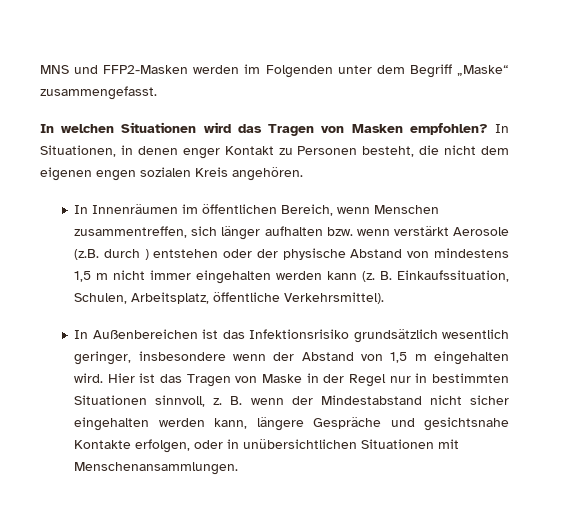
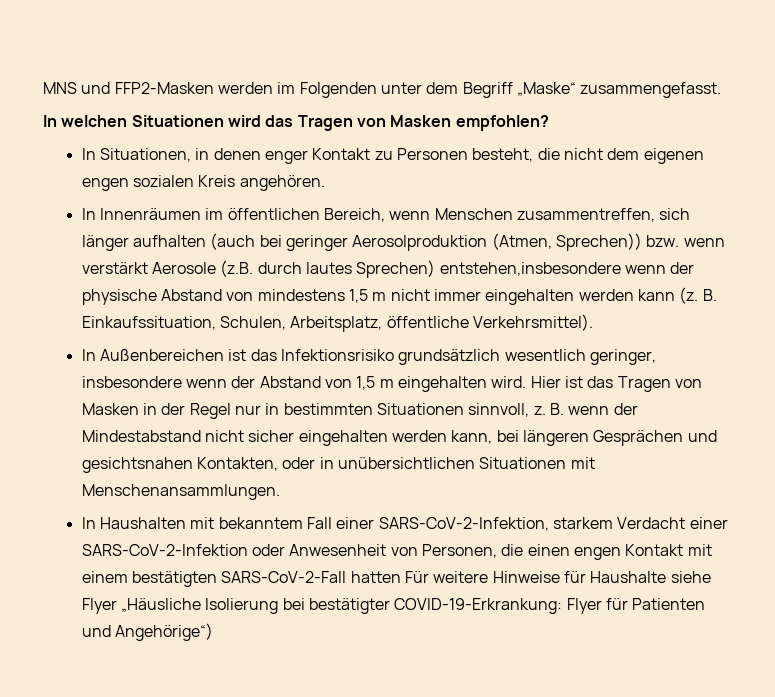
(488, 129) none -> (549, 123) //
(323, 231) none -> [210,233,643,251] (auch bei geringer Aerosolproduktion (Atmen, Sprechen))
[144,249,253,260] ) entstehen oder -> [306,260,667,278] lautes Sprechen) entstehen,insbesondere wenn
[262,374,303,383] Maske -> [81,403,139,415] Masken
[256,417,509,431] [74,439,191,453] längere Gespräche und gesichtsnahe Kontakte erfolgen, -> [496,430,717,446] [81,457,279,473] bei längeren Gesprächen und gesichtsnahen Kontakten,
(239, 468) none -> [81,517,728,531] [81,544,712,560] [81,571,711,587] [81,598,706,614] [81,623,214,641] // In Haushalten mit bekanntem Fall einer SARS-CoV-2-Infektion, starkem Verdacht einer SARS-CoV-2-Infektion oder Anwesenheit von Personen, die einen engen Kontakt mit einem bestätigten SARS-CoV-2-Fall hatten Für weitere Hinweise für Haushalte siehe Flyer „Häusliche Isolierung bei bestätigter COVID-19-Erkrankung: Flyer für Patienten und Angehörige“)

